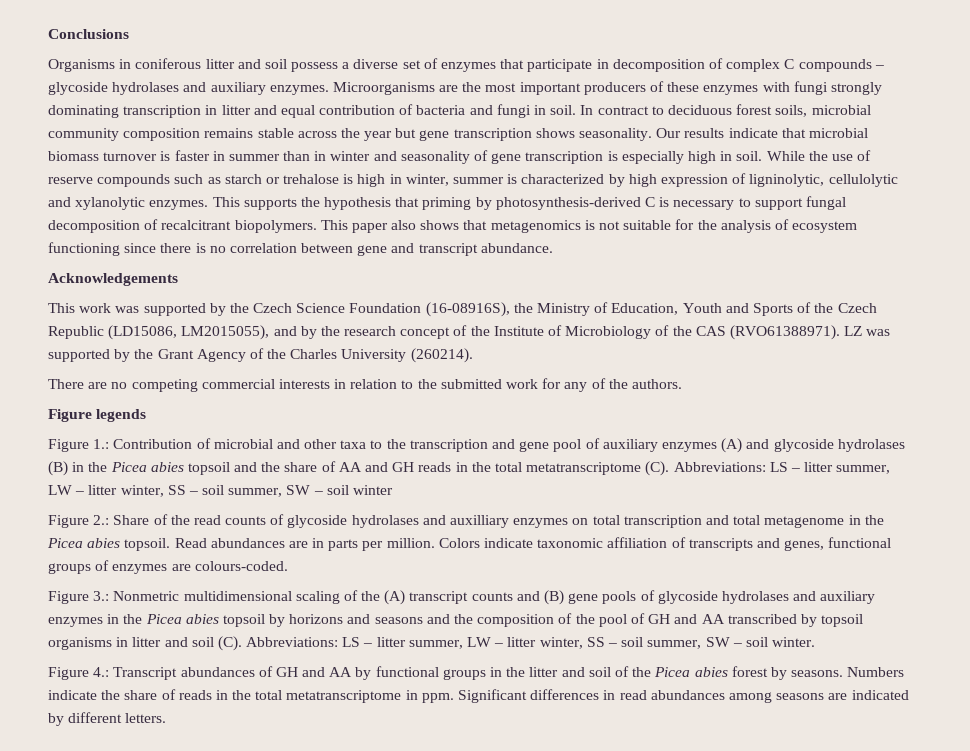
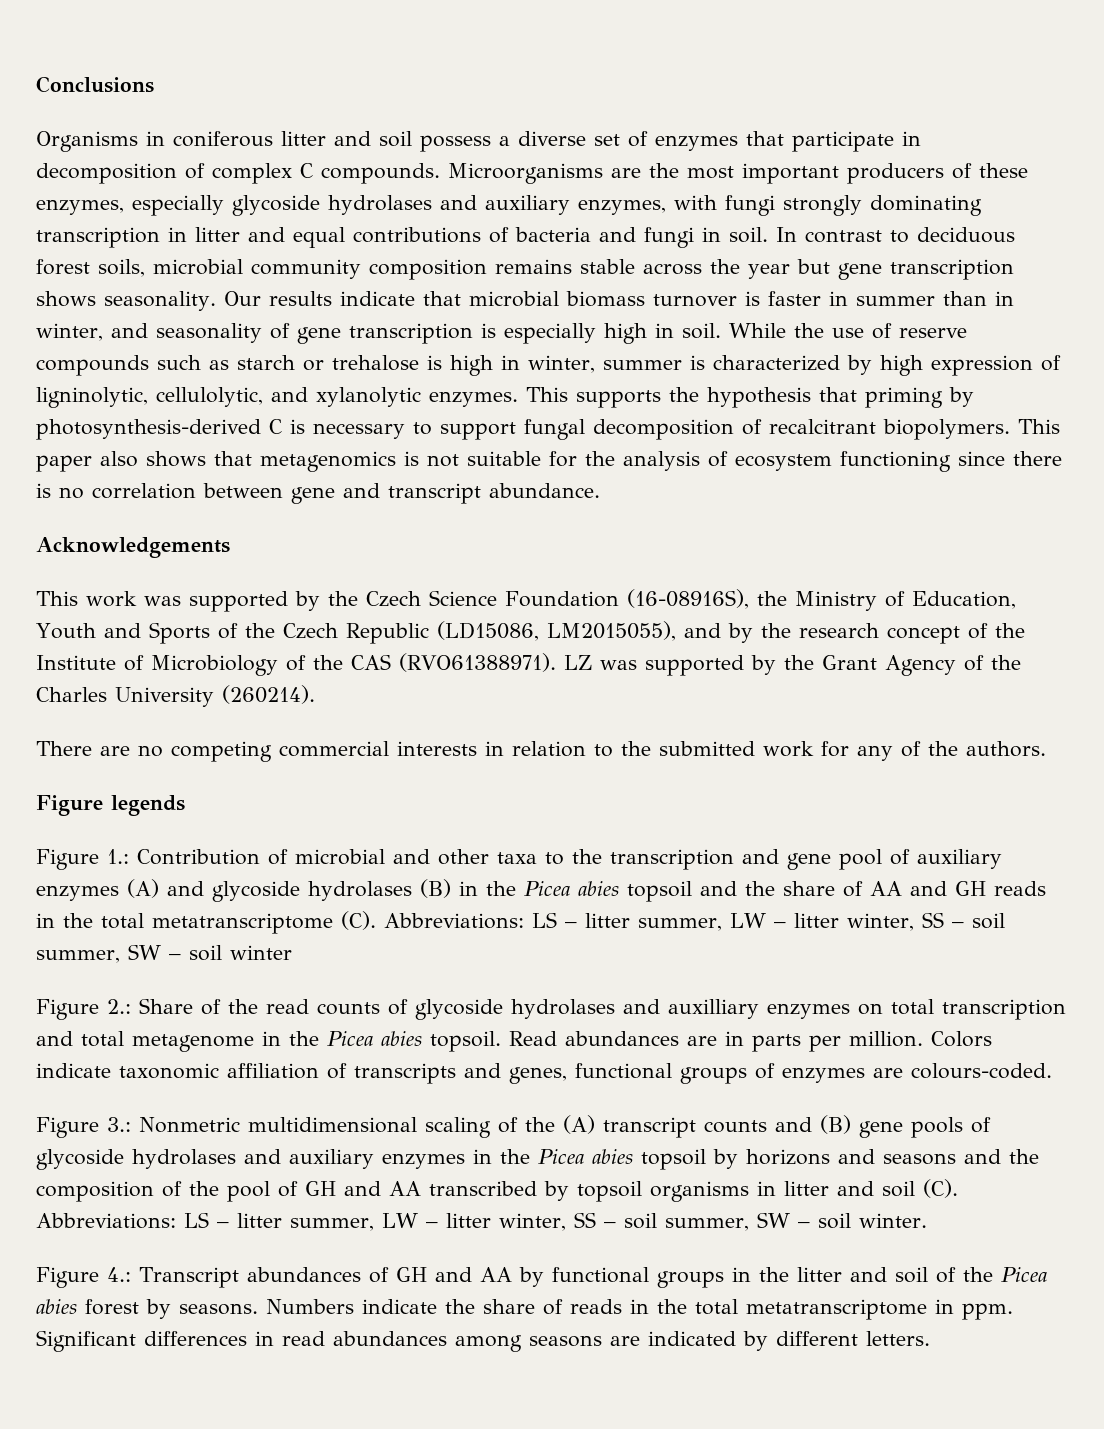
[798,59,884,72] [48,82,329,95] compounds – glycoside hydrolases and auxiliary enzymes. -> [321,163,440,184] compounds.
[703,85,759,95] enzymes -> [36,195,666,216] enzymes, especially glycoside hydrolases and auxiliary enzymes,
[319,105,396,115] contribution -> [353,227,481,243] contributions
[597,106,649,115] contract -> [805,230,882,243] contrast
[330,151,371,161] winter -> [36,323,103,341] winter,
[828,174,898,187] cellulolytic -> [156,387,263,407] cellulolytic,

